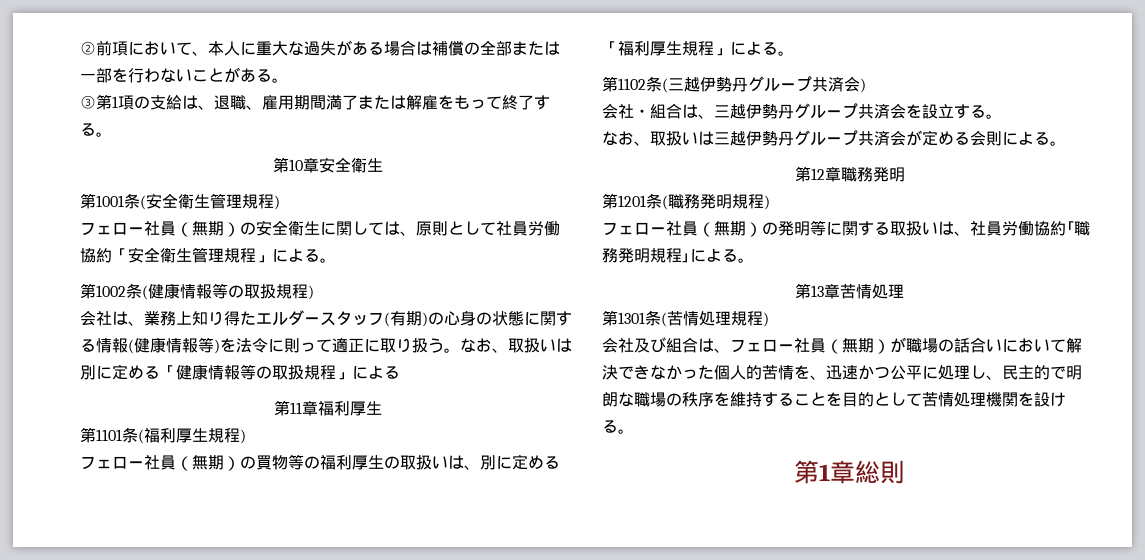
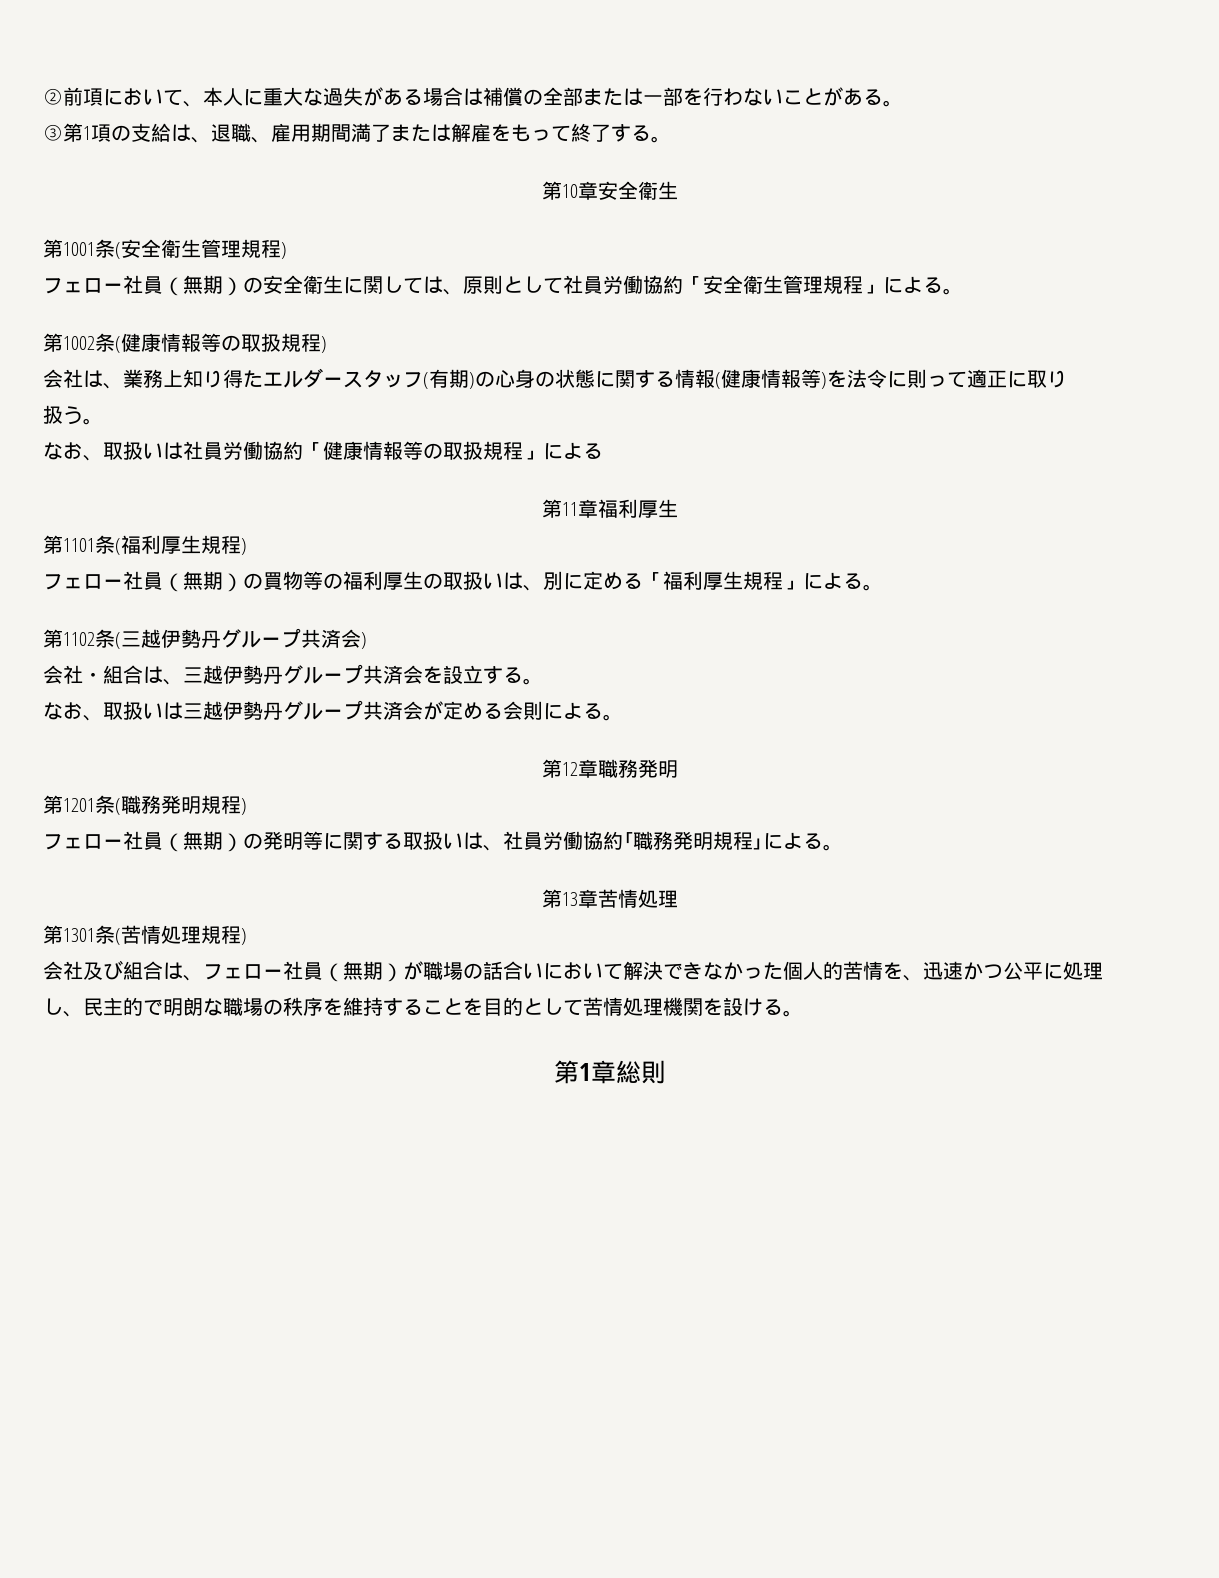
(412, 345) none -> (1067, 379) //
[460,338,572,353] [80,364,160,380] なお、取扱いは別に定める -> [43,441,303,461] // なお、取扱いは社員労働協約
(970, 372) none -> (1103, 971) //

